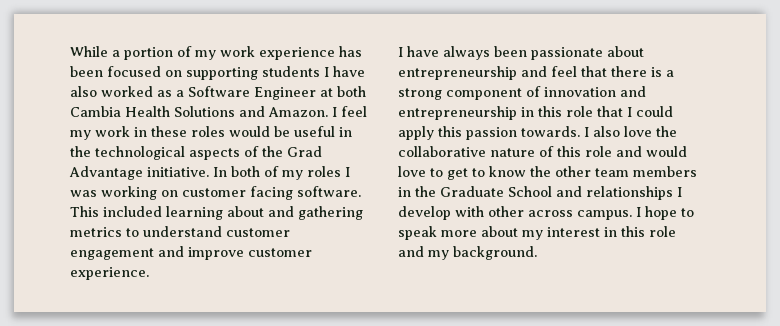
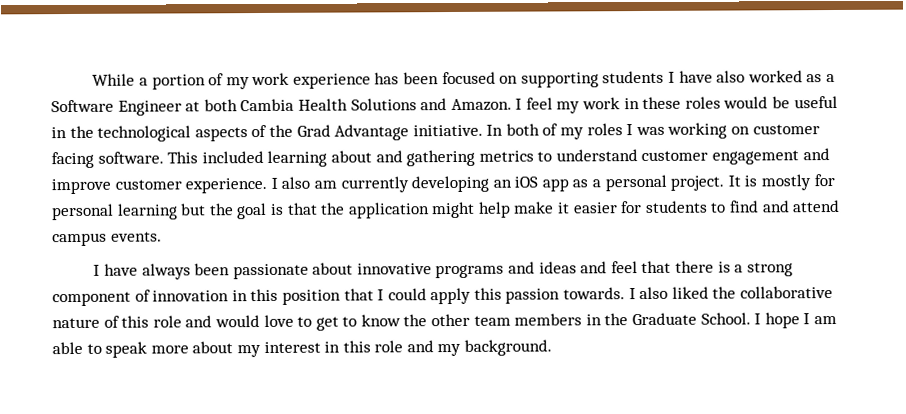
(149, 273) none -> [270,174,835,193] [51,199,841,221] [52,231,162,247] I also am currently developing an iOS app as a personal project. It is mostly for personal learning but the goal is that the application might help make it easier for students to find and attend campus events.
[398,66,517,80] entrepreneurship -> [356,261,577,279] innovative programs and ideas
[620,86,646,97] [398,106,593,120] and entrepreneurship in this role -> [231,288,341,305] in this position
[624,126,652,137] love -> [671,286,709,299] liked
[508,186,682,200] [398,206,677,220] School and relationships I develop with other across campus. I hope -> [700,312,837,329] [52,341,83,355] School. I hope I am able

